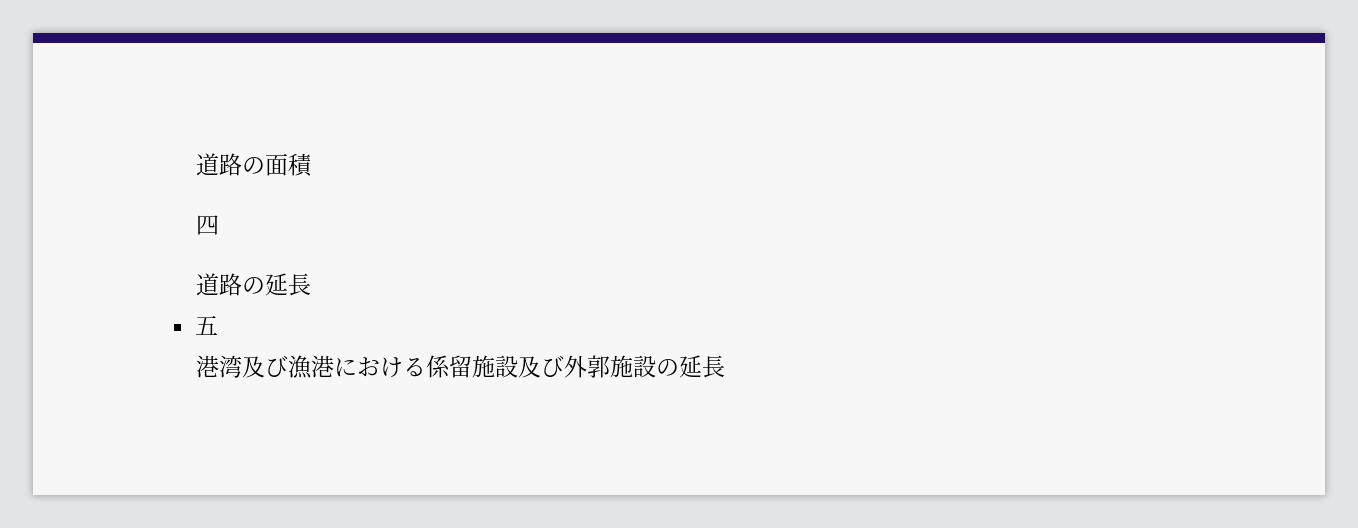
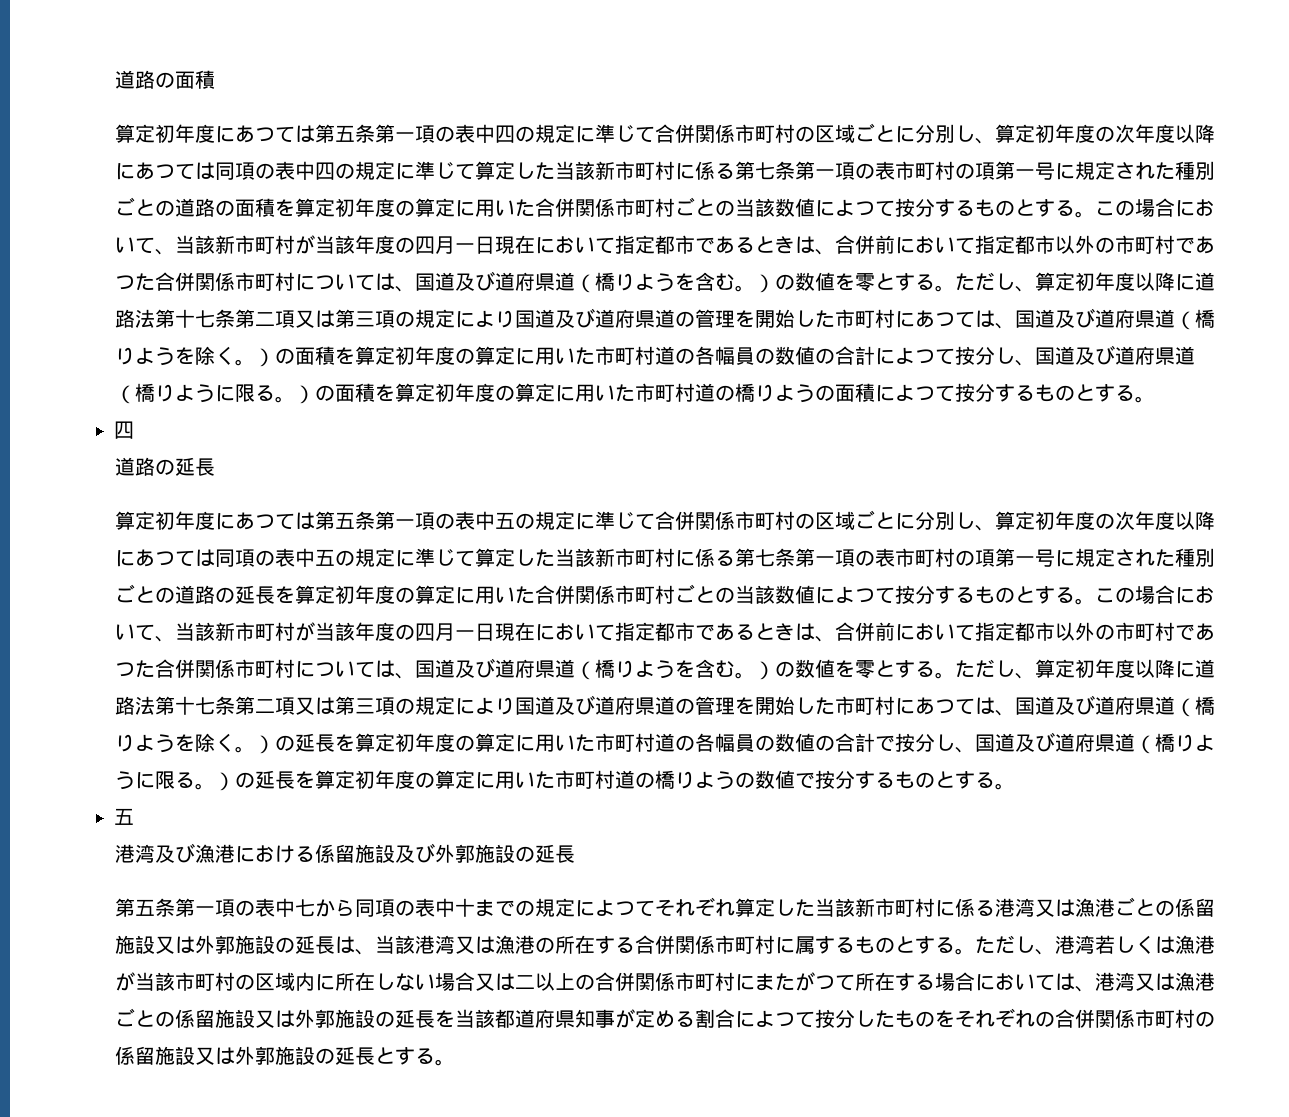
[196,215,220,235] [196,273,312,296] 四 // 道路の延長 -> [114,123,1215,144] [114,161,1215,180] [114,197,1215,218] [114,235,1215,255] [114,271,1215,293] [114,308,1215,330] [114,345,1195,367] [114,383,1155,404] [113,421,134,439] [114,457,215,476] [114,510,1215,531] [114,548,1215,567] [114,584,1215,605] [114,622,1215,642] [114,658,1215,680] [114,695,1215,717] [114,732,1215,754] [114,770,1015,791] 算定初年度にあつては第五条第一項の表中四の規定に準じて合併関係市町村の区域ごとに分別し、算定初年度の次年度以降にあつては同項の表中四の規定に準じて算定した当該新市町村に係る第七条第一項の表市町村の項第一号に規定された種別ごとの道路の面積を算定初年度の算定に用いた合併関係市町村ごとの当該数値によつて按分するものとする。この場合において、当該新市町村が当該年度の四月一日現在において指定都市であるときは、合併前において指定都市以外の市町村であつた合併関係市町村については、国道及び道府県道（橋りようを含む。）の数値を零とする。ただし、算定初年度以降に道路法第十七条第二項又は第三項の規定により国道及び道府県道の管理を開始した市町村にあつては、国道及び道府県道（橋りようを除く。）の面積を算定初年度の算定に用いた市町村道の各幅員の数値の合計によつて按分し、国道及び道府県道（橋りように限る。）の面積を算定初年度の算定に用いた市町村道の橋りようの面積によつて按分するものとする。 // 四 // 道路の延長 // 算定初年度にあつては第五条第一項の表中五の規定に準じて合併関係市町村の区域ごとに分別し、算定初年度の次年度以降にあつては同項の表中五の規定に準じて算定した当該新市町村に係る第七条第一項の表市町村の項第一号に規定された種別ごとの道路の延長を算定初年度の算定に用いた合併関係市町村ごとの当該数値によつて按分するものとする。この場合において、当該新市町村が当該年度の四月一日現在において指定都市であるときは、合併前において指定都市以外の市町村であつた合併関係市町村については、国道及び道府県道（橋りようを含む。）の数値を零とする。ただし、算定初年度以降に道路法第十七条第二項又は第三項の規定により国道及び道府県道の管理を開始した市町村にあつては、国道及び道府県道（橋りようを除く。）の延長を算定初年度の算定に用いた市町村道の各幅員の数値の合計で按分し、国道及び道府県道（橋りように限る。）の延長を算定初年度の算定に用いた市町村道の橋りようの数値で按分するものとする。
(726, 366) none -> [114,897,1215,917] [114,935,1215,955] [114,972,1215,992] [114,1008,1215,1028] [114,1046,455,1066] // 第五条第一項の表中七から同項の表中十までの規定によつてそれぞれ算定した当該新市町村に係る港湾又は漁港ごとの係留施設又は外郭施設の延長は、当該港湾又は漁港の所在する合併関係市町村に属するものとする。ただし、港湾若しくは漁港が当該市町村の区域内に所在しない場合又は二以上の合併関係市町村にまたがつて所在する場合においては、港湾又は漁港ごとの係留施設又は外郭施設の延長を当該都道府県知事が定める割合によつて按分したものをそれぞれの合併関係市町村の係留施設又は外郭施設の延長とする。

